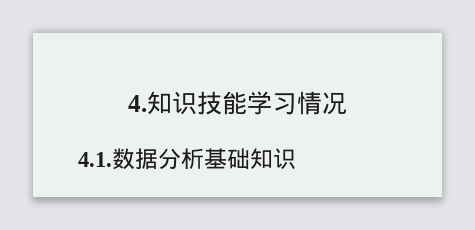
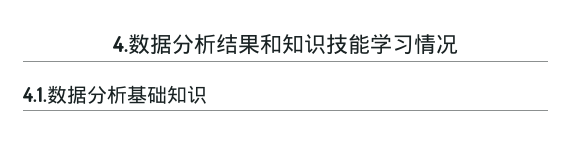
(147, 103) none -> [128,34,282,55] 数据分析结果和

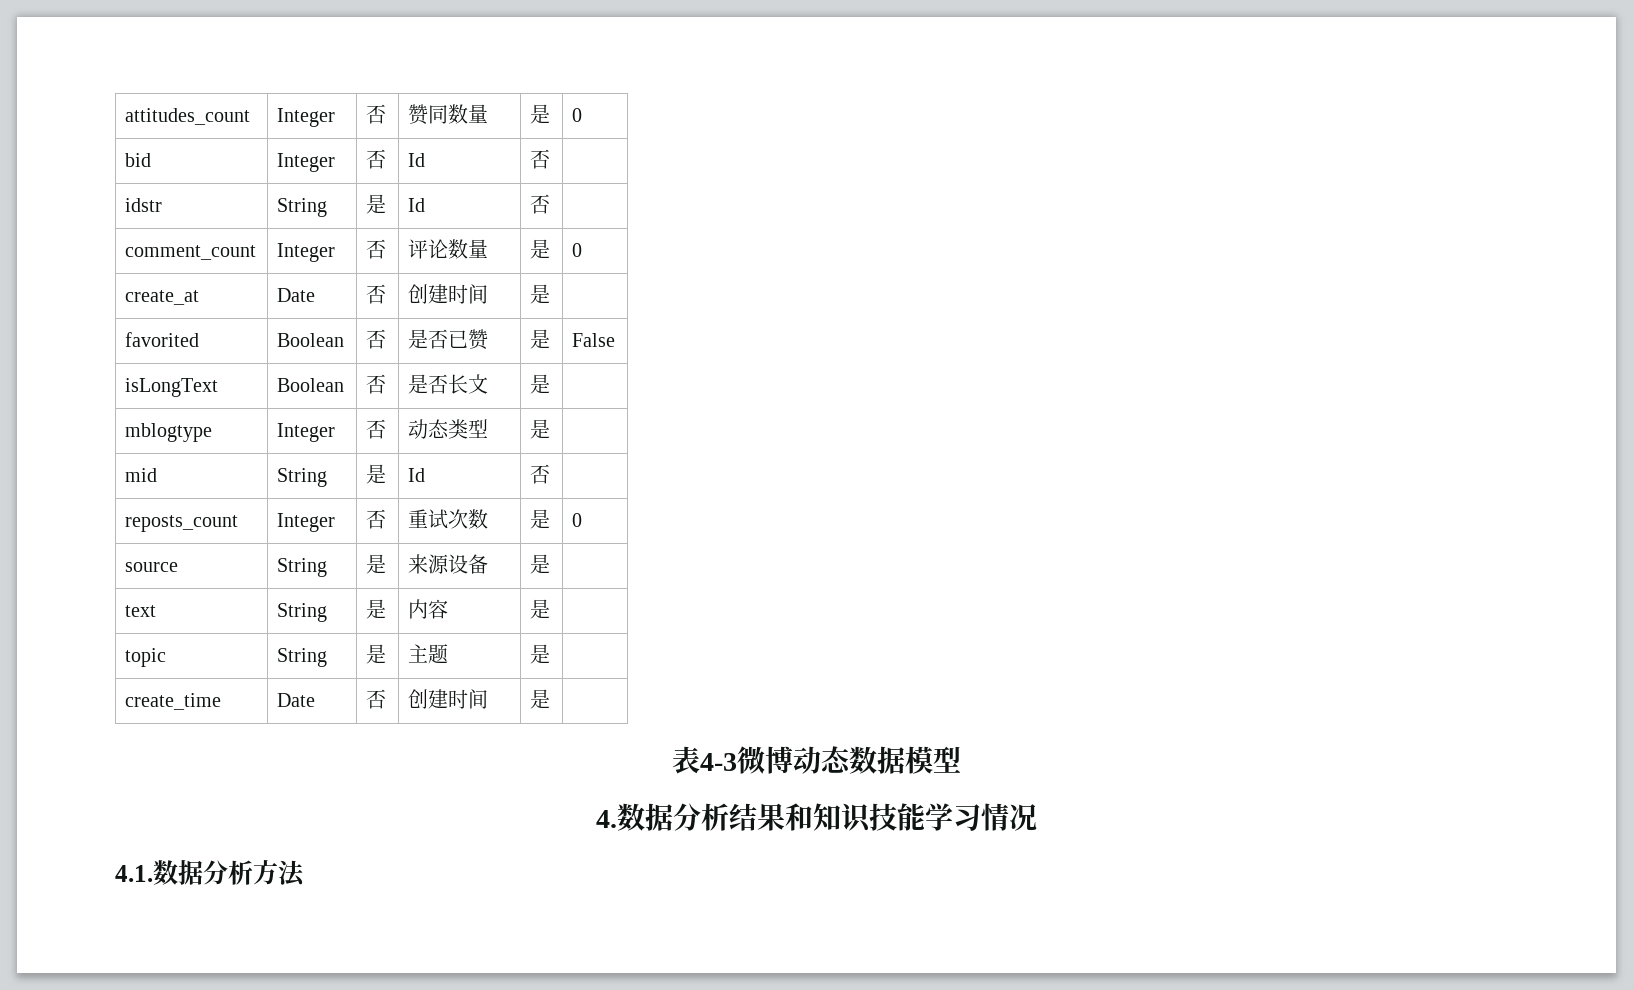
(112, 44) none -> [125,108,251,125] [277,108,336,127] [366,104,387,124] [408,104,489,125] [530,104,551,124] [572,108,583,122] [125,153,152,167] [277,153,336,172] [366,149,387,169] [408,153,426,167] [530,149,551,169] [125,198,163,212] [277,198,328,217] [366,194,387,214] [408,198,426,212] [530,194,551,214] [125,245,257,260] [277,243,336,262] [366,239,387,259] [408,239,489,259] [530,239,551,259] [572,243,583,257] [125,290,200,305] [277,288,316,302] [366,284,387,304] [408,284,489,304] [530,284,551,304] [125,332,200,347] [277,333,345,347] [366,329,387,349] [408,329,490,350] [530,329,551,349] [572,333,616,347] [125,378,219,397] [277,378,345,392] [366,374,387,394] [408,374,489,394] [530,374,551,394] [125,423,213,442] [277,423,336,442] [366,419,387,439] [408,419,489,439] [530,419,551,439] [125,468,158,482] [277,468,328,487] [366,464,387,484] [408,468,426,482] [530,464,551,484] [125,515,239,532] [277,513,336,532] [366,509,387,529] [408,509,489,529] [530,509,551,529] [572,513,583,527] [125,562,179,572] [277,558,328,577] [366,554,387,574] [408,554,489,574] [530,554,551,574] [125,605,157,617] [277,603,328,622] [366,599,387,619] [408,599,449,619] [530,599,551,619] [125,648,167,667] [277,648,328,667] [366,644,387,664] [408,644,449,664] [530,644,551,664] [125,693,222,710] [277,693,316,707] [366,689,387,709] [408,689,489,709] [530,689,551,709] [672,746,961,774] attitudes_count | Integer | 否 | 赞同数量 | 是 | 0 // bid | Integer | 否 | Id | 否 | // idstr | String | 是 | Id | 否 | // comment_count | Integer | 否 | 评论数量 | 是 | 0 // create_at | Date | 否 | 创建时间 | 是 | // favorited | Boolean | 否 | 是否已赞 | 是 | False // isLongText | Boolean | 否 | 是否长文 | 是 | // mblogtype | Integer | 否 | 动态类型 | 是 | // mid | String | 是 | Id | 否 | // reposts_count | Integer | 否 | 重试次数 | 是 | 0 // source | String | 是 | 来源设备 | 是 | // text | String | 是 | 内容 | 是 | // topic | String | 是 | 主题 | 是 | // create_time | Date | 否 | 创建时间 | 是 | // 表4-3微博动态数据模型 //
[127,85,207,104] 基础知识 -> [253,860,305,887] 方法

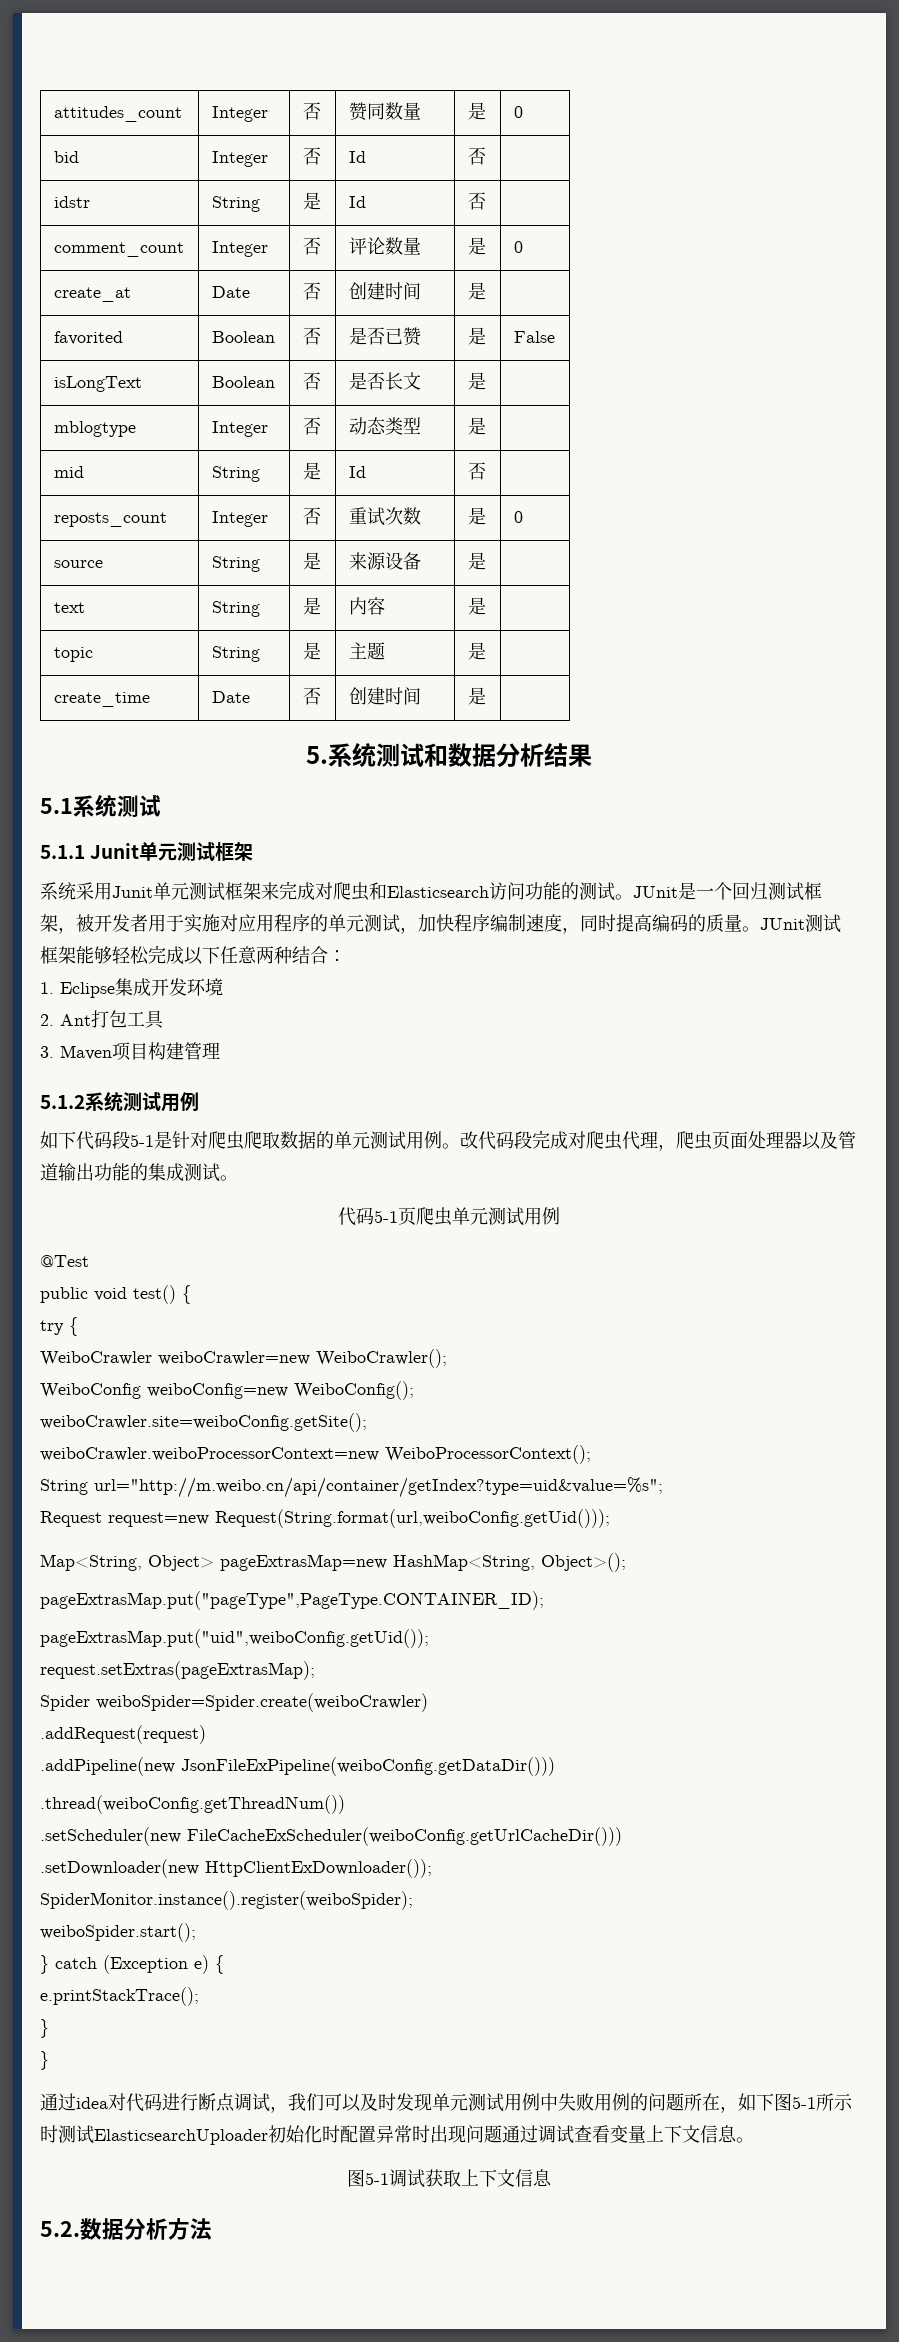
[672,746,961,774] [596,803,1037,833] [115,865,153,882] 表4-3微博动态数据模型 // 4.数据分析结果和知识技能学习情况 // 4.1. -> [305,743,592,768] [40,794,161,817] [40,842,254,861] [40,881,822,901] [40,914,841,934] [40,945,346,965] [40,978,223,998] [40,1010,164,1029] [40,1042,220,1061] [40,1091,199,1112] [40,1130,856,1151] [40,1163,238,1182] [337,1207,560,1226] [40,1255,89,1267] [40,1285,191,1304] [40,1317,78,1336] [40,1349,447,1368] [40,1381,414,1400] [40,1413,367,1432] [40,1445,591,1464] [40,1477,663,1498] [40,1509,610,1528] [40,1553,626,1572] [40,1591,544,1610] [40,1629,429,1648] [40,1661,315,1680] [40,1693,428,1712] [40,1725,206,1744] [40,1757,555,1776] [40,1795,345,1814] [40,1827,622,1846] [40,1859,432,1878] [40,1891,413,1910] [40,1923,196,1942] [40,1955,224,1974] [40,1987,199,2006] [40,2019,49,2038] [40,2051,49,2070] [40,2093,853,2113] [40,2125,754,2145] [346,2169,552,2188] [40,2221,80,2237] 5.系统测试和数据分析结果 // 5.1系统测试 // 5.1.1 Junit单元测试框架 // 系统采用Junit单元测试框架来完成对爬虫和Elasticsearch访问功能的测试。JUnit是一个回归测试框架，被开发者用于实施对应用程序的单元测试，加快程序编制速度，同时提高编码的质量。JUnit测试框架能够轻松完成以下任意两种结合： // 1. Eclipse集成开发环境 // 2. Ant打包工具 // 3. Maven项目构建管理 // 5.1.2系统测试用例 // 如下代码段5-1是针对爬虫爬取数据的单元测试用例。改代码段完成对爬虫代理，爬虫页面处理器以及管道输出功能的集成测试。 // 代码5-1页爬虫单元测试用例 // @Test // public void test() { // try { // WeiboCrawler weiboCrawler=new WeiboCrawler(); // WeiboConfig weiboConfig=new WeiboConfig(); // weiboCrawler.site=weiboConfig.getSite(); // weiboCrawler.weiboProcessorContext=new WeiboProcessorContext(); // String url="http://m.weibo.cn/api/container/getIndex?type=uid&value=%s"; // Request request=new Request(String.format(url,weiboConfig.getUid())); // Map<String, Object> pageExtrasMap=new HashMap<String, Object>(); // pageExtrasMap.put("pageType",PageType.CONTAINER_ID); // pageExtrasMap.put("uid",weiboConfig.getUid()); // request.setExtras(pageExtrasMap); // Spider weiboSpider=Spider.create(weiboCrawler) // .addRequest(request) // .addPipeline(new JsonFileExPipeline(weiboConfig.getDataDir())) // .thread(weiboConfig.getThreadNum()) // .setScheduler(new FileCacheExScheduler(weiboConfig.getUrlCacheDir())) // .setDownloader(new HttpClientExDownloader()); // SpiderMonitor.instance().register(weiboSpider); // weiboSpider.start(); // } catch (Exception e) { // e.printStackTrace(); // } // } // 通过idea对代码进行断点调试，我们可以及时发现单元测试用例中失败用例的问题所在，如下图5-1所示时测试ElasticsearchUploader初始化时配置异常时出现问题通过调试查看变量上下文信息。 // 图5-1调试获取上下文信息 // 5.2.

